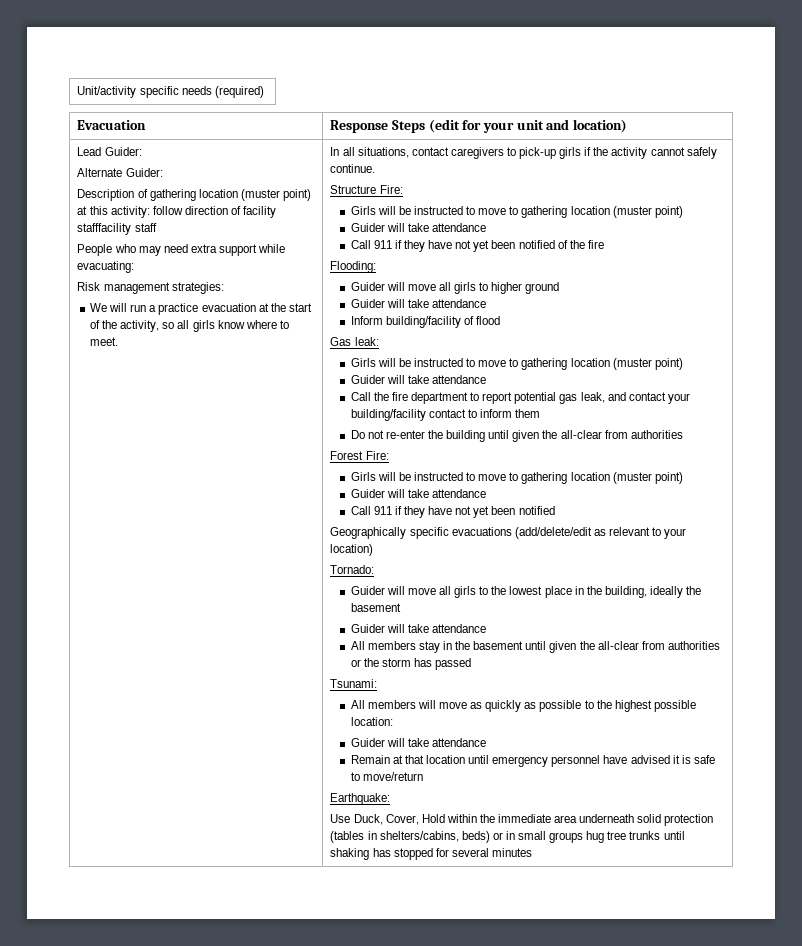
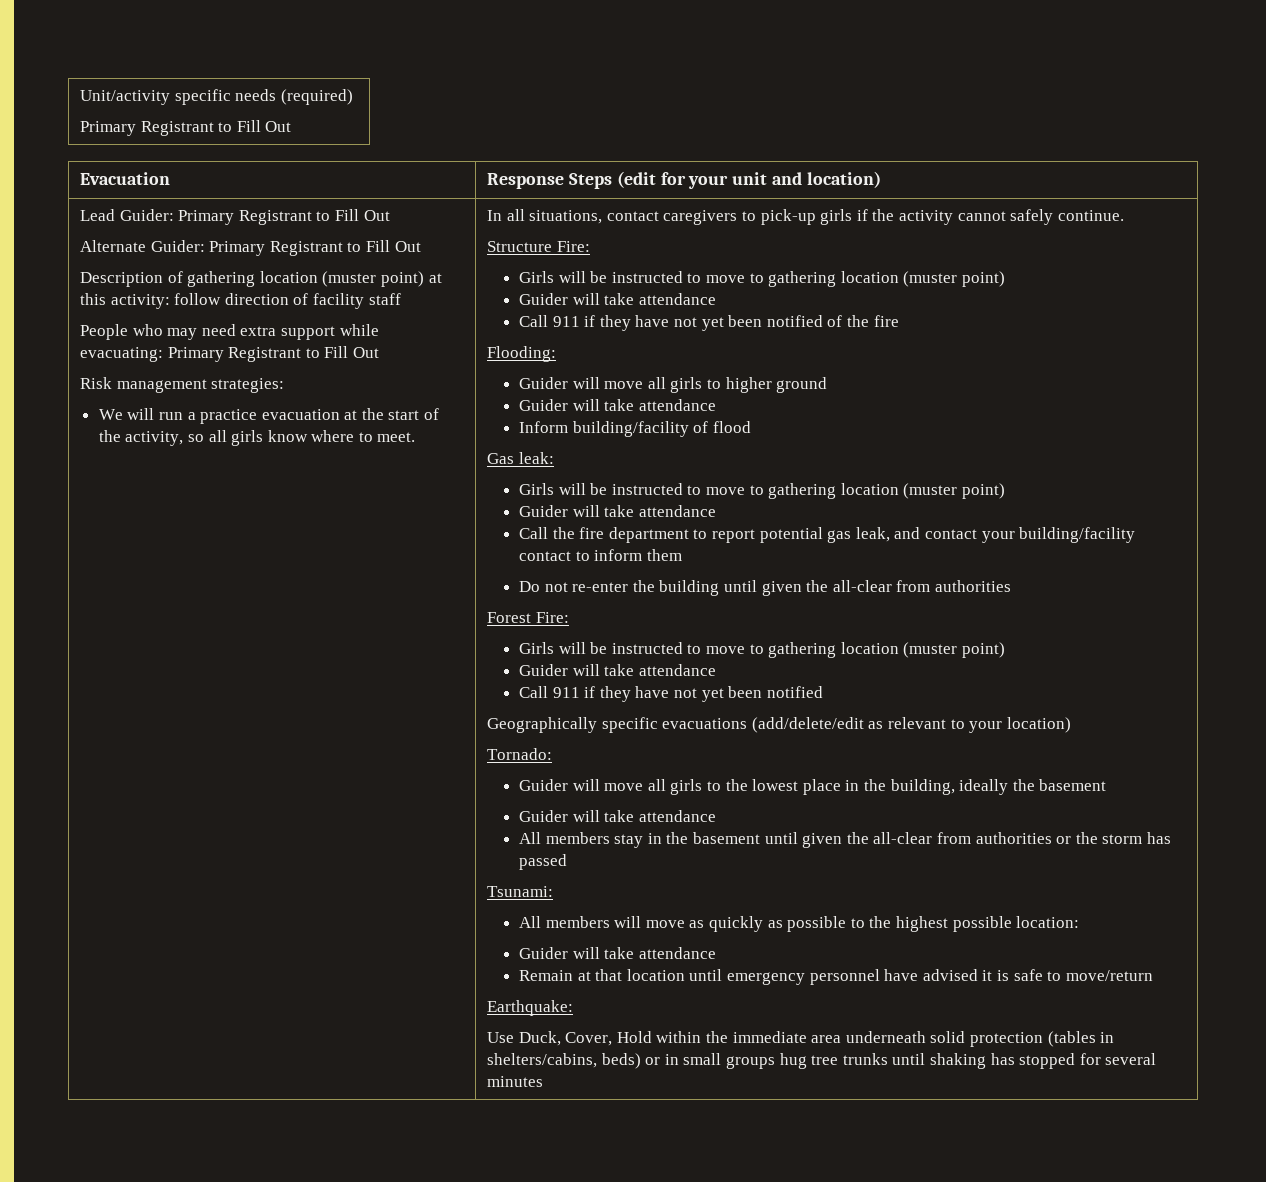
(264, 92) none -> [80,120,292,136] // Primary Registrant to Fill Out
[77,168,163,177] // Alternate Guider: -> [178,209,390,225] [80,240,421,256] Primary Registrant to Fill Out // Alternate Guider: Primary Registrant to Fill Out
[77,223,132,235] stafffacility -> (364, 301) none
(135, 267) none -> [167,346,379,362] Primary Registrant to Fill Out

